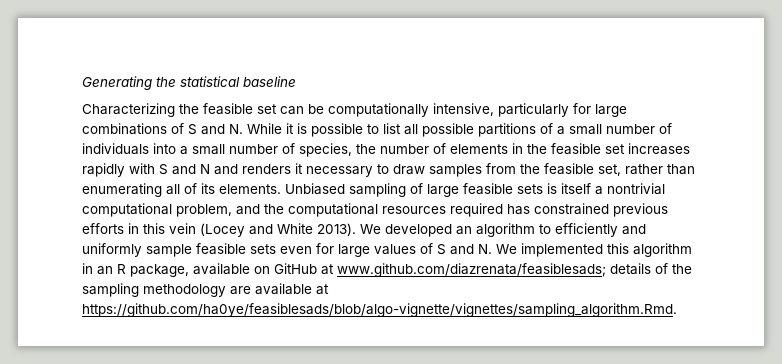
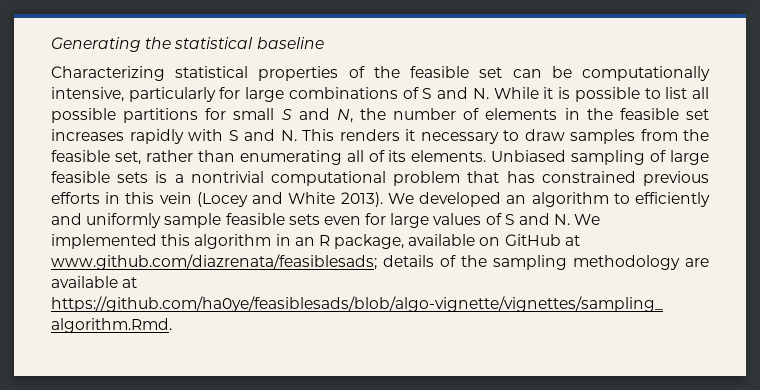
(175, 110) none -> [175,66,365,81] statistical properties of
[540,123,672,135] [82,143,352,157] of a small number of individuals into a small number of species, -> [205,108,353,123] for small S and N,
[200,164,238,175] N and -> [280,129,334,141] N. This
[561,183,591,194] itself -> (168, 177) none
[176,203,503,217] problem, and the computational resources required -> [393,171,500,186] problem that

